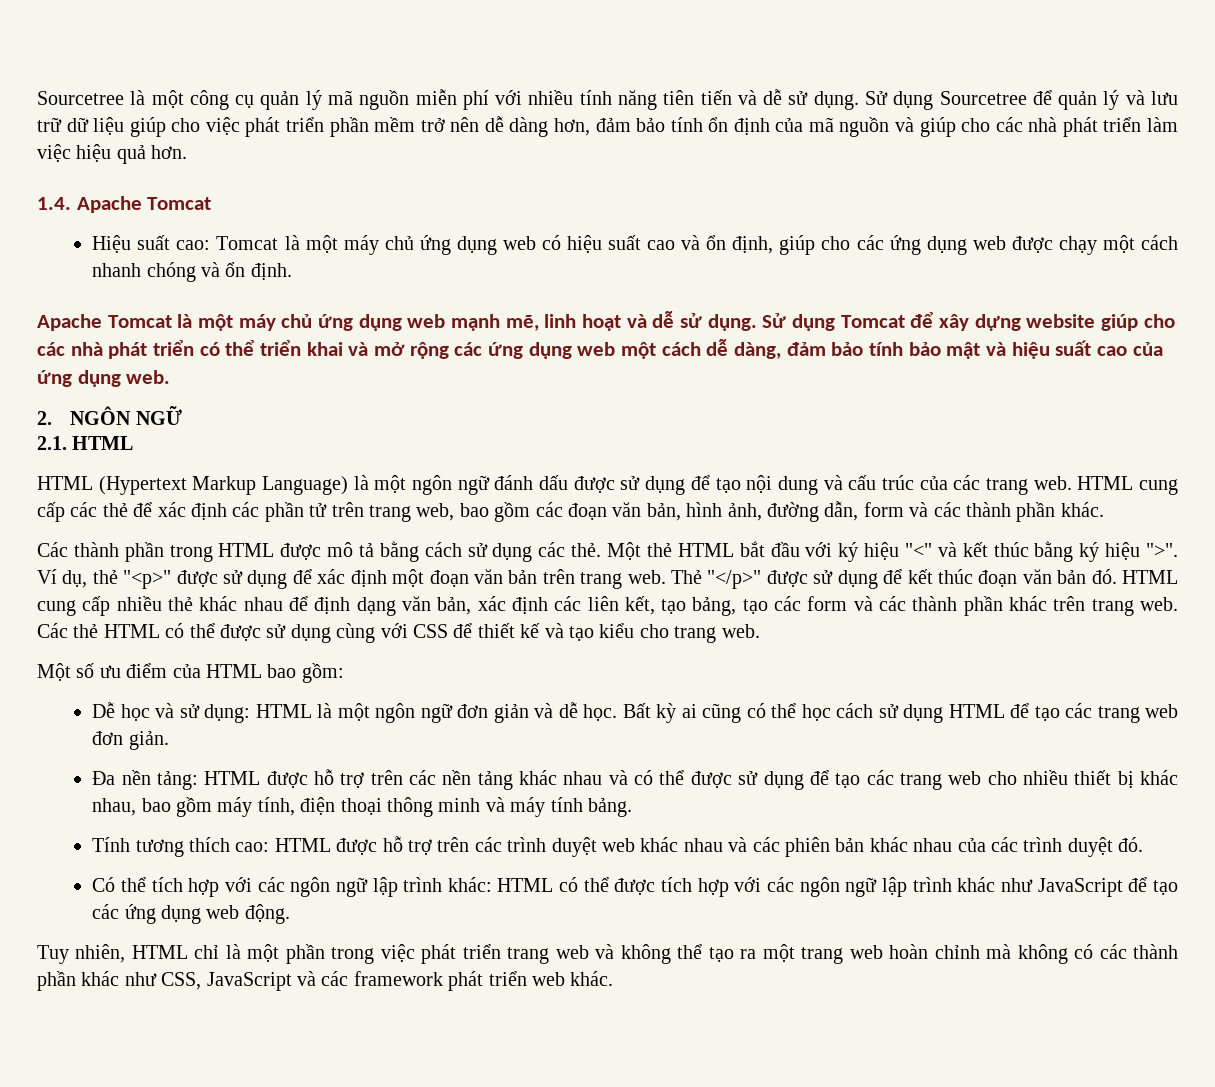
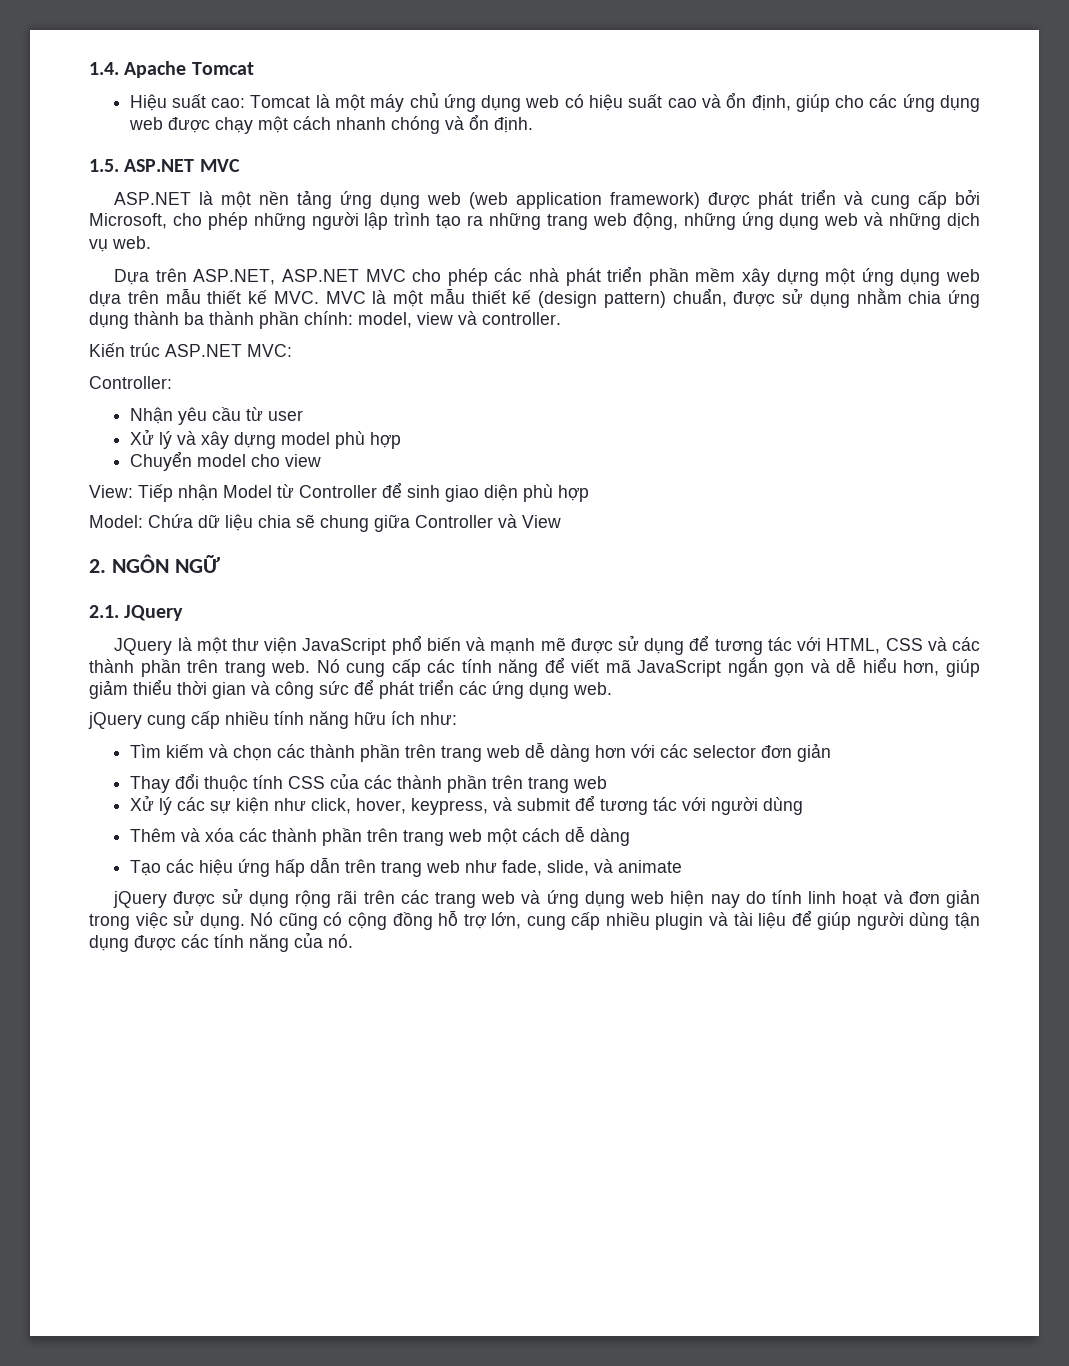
[37,89,1179,110] [37,116,1179,137] [37,144,188,164] Sourcetree là một công cụ quản lý mã nguồn miễn phí với nhiều tính năng tiên tiến và dễ sử dụng. Sử dụng Sourcetree để quản lý và lưu trữ dữ liệu giúp cho việc phát triển phần mềm trở nên dễ dàng hơn, đảm bảo tính ổn định của mã nguồn và giúp cho các nhà phát triển làm việc hiệu quả hơn. // -> (89, 68) none
[37,311,1175,331] [37,339,1163,359] [37,370,171,387] [37,406,182,425] [37,436,134,450] [37,475,1178,495] [37,501,1104,522] [37,541,1178,562] [37,569,1178,589] [37,596,1178,616] [37,623,760,643] [37,663,344,683] [92,702,1178,723] [92,731,169,750] [92,769,1178,790] [92,797,633,817] [92,836,1144,857] [92,877,1179,897] [92,904,290,924] [37,944,1179,964] [37,971,614,991] Apache Tomcat là một máy chủ ứng dụng web mạnh mẽ, linh hoạt và dễ sử dụng. Sử dụng Tomcat để xây dựng website giúp cho các nhà phát triển có thể triển khai và mở rộng các ứng dụng web một cách dễ dàng, đảm bảo tính bảo mật và hiệu suất cao của ứng dụng web. // 2. NGÔN NGỮ // 2.1. HTML // HTML (Hypertext Markup Language) là một ngôn ngữ đánh dấu được sử dụng để tạo nội dung và cấu trúc của các trang web. HTML cung cấp các thẻ để xác định các phần tử trên trang web, bao gồm các đoạn văn bản, hình ảnh, đường dẫn, form và các thành phần khác. // Các thành phần trong HTML được mô tả bằng cách sử dụng các thẻ. Một thẻ HTML bắt đầu với ký hiệu "<" và kết thúc bằng ký hiệu ">". Ví dụ, thẻ "<p>" được sử dụng để xác định một đoạn văn bản trên trang web. Thẻ "</p>" được sử dụng để kết thúc đoạn văn bản đó. HTML cung cấp nhiều thẻ khác nhau để định dạng văn bản, xác định các liên kết, tạo bảng, tạo các form và các thành phần khác trên trang web. Các thẻ HTML có thể được sử dụng cùng với CSS để thiết kế và tạo kiểu cho trang web. // Một số ưu điểm của HTML bao gồm: // Dễ học và sử dụng: HTML là một ngôn ngữ đơn giản và dễ học. Bất kỳ ai cũng có thể học cách sử dụng HTML để tạo các trang web đơn giản. // Đa nền tảng: HTML được hỗ trợ trên các nền tảng khác nhau và có thể được sử dụng để tạo các trang web cho nhiều thiết bị khác nhau, bao gồm máy tính, điện thoại thông minh và máy tính bảng. // Tính tương thích cao: HTML được hỗ trợ trên các trình duyệt web khác nhau và các phiên bản khác nhau của các trình duyệt đó. // Có thể tích hợp với các ngôn ngữ lập trình khác: HTML có thể được tích hợp với các ngôn ngữ lập trình khác như JavaScript để tạo các ứng dụng web động. // Tuy nhiên, HTML chỉ là một phần trong việc phát triển trang web và không thể tạo ra một trang web hoàn chỉnh mà không có các thành phần khác như CSS, JavaScript và các framework phát triển web khác. -> [89,159,240,172] [114,189,980,209] [89,212,981,230] [89,236,151,252] [114,266,980,286] [89,288,980,308] [89,311,561,329] [89,343,292,357] [89,376,172,389] [129,407,303,425] [129,429,401,449] [129,451,321,471] [89,482,589,502] [89,514,561,532] [89,554,220,573] [89,605,184,621] [114,635,980,655] [89,657,980,677] [89,679,612,699] [88,711,457,729] [129,742,831,762] [129,773,607,793] [129,795,803,815] [129,826,630,846] [129,857,682,877] [113,888,980,908] [89,910,981,930] [89,932,353,952] 1.5. ASP.NET MVC // ASP.NET là một nền tảng ứng dụng web (web application framework) được phát triển và cung cấp bởi Microsoft, cho phép những người lập trình tạo ra những trang web động, những ứng dụng web và những dịch vụ web. // Dựa trên ASP.NET, ASP.NET MVC cho phép các nhà phát triển phần mềm xây dựng một ứng dụng web dựa trên mẫu thiết kế MVC. MVC là một mẫu thiết kế (design pattern) chuẩn, được sử dụng nhằm chia ứng dụng thành ba thành phần chính: model, view và controller. // Kiến trúc ASP.NET MVC: // Controller: // Nhận yêu cầu từ user // Xử lý và xây dựng model phù hợp // Chuyển model cho view // View: Tiếp nhận Model từ Controller để sinh giao diện phù hợp // Model: Chứa dữ liệu chia sẽ chung giữa Controller và View // 2. NGÔN NGỮ // 2.1. JQuery // JQuery là một thư viện JavaScript phổ biến và mạnh mẽ được sử dụng để tương tác với HTML, CSS và các thành phần trên trang web. Nó cung cấp các tính năng để viết mã JavaScript ngắn gọn và dễ hiểu hơn, giúp giảm thiểu thời gian và công sức để phát triển các ứng dụng web. // jQuery cung cấp nhiều tính năng hữu ích như: // Tìm kiếm và chọn các thành phần trên trang web dễ dàng hơn với các selector đơn giản // Thay đổi thuộc tính CSS của các thành phần trên trang web // Xử lý các sự kiện như click, hover, keypress, và submit để tương tác với người dùng // Thêm và xóa các thành phần trên trang web một cách dễ dàng // Tạo các hiệu ứng hấp dẫn trên trang web như fade, slide, và animate // jQuery được sử dụng rộng rãi trên các trang web và ứng dụng web hiện nay do tính linh hoạt và đơn giản trong việc sử dụng. Nó cũng có cộng đồng hỗ trợ lớn, cung cấp nhiều plugin và tài liệu để giúp người dùng tận dụng được các tính năng của nó.

